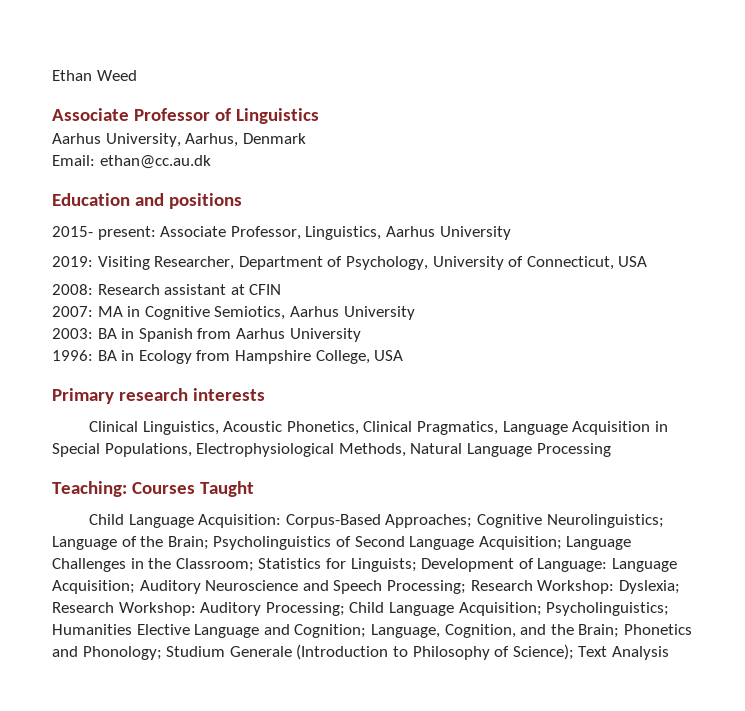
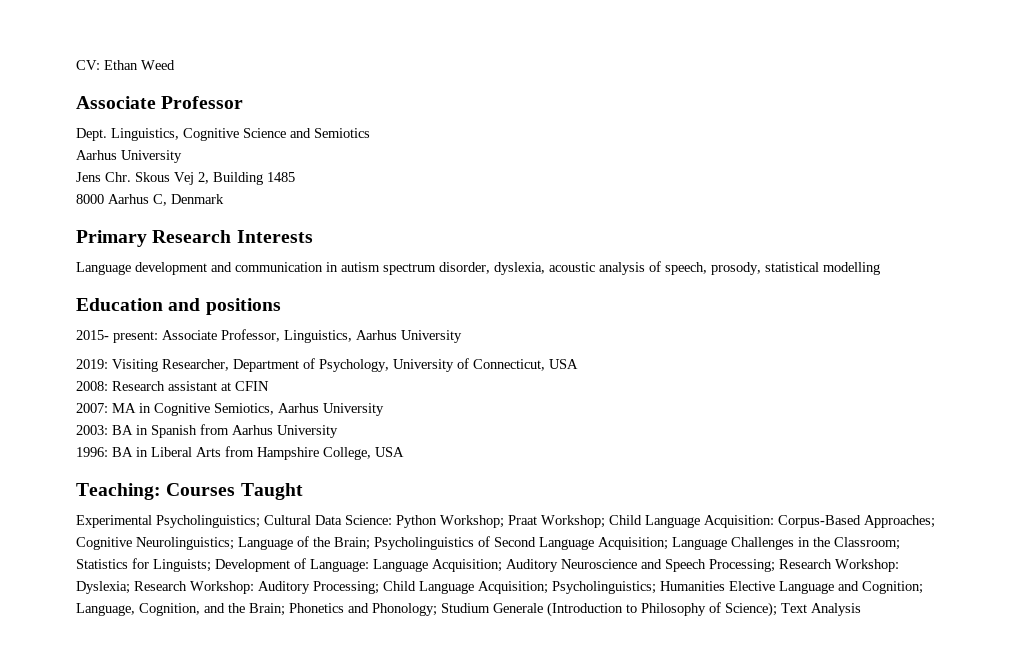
(52, 75) none -> [76,60,100,70] CV:
[214,108,319,124] [52,133,306,147] [52,155,211,169] of Linguistics // Aarhus University, Aarhus, Denmark // Email: ethan@cc.au.dk -> [76,128,370,141] [76,150,182,163] [76,172,295,185] [76,194,224,206] [76,230,313,247] [76,261,880,275] // Dept. Linguistics, Cognitive Science and Semiotics // Aarhus University // Jens Chr. Skous Vej 2, Building 1485 // 8000 Aarhus C, Denmark // Primary Research Interests // Language development and communication in autism spectrum disorder, dyslexia, acoustic analysis of speech, prosody, statistical modelling
[138,350,192,364] Ecology -> [151,447,221,457] Liberal Arts
[52,388,265,404] [89,421,668,435] [52,443,611,457] [52,481,254,497] Primary research interests // Clinical Linguistics, Acoustic Phonetics, Clinical Pragmatics, Language Acquisition in Special Populations, Electrophysiological Methods, Natural Language Processing // Teaching: Courses Taught // -> [76,483,303,500] [76,515,605,528] Teaching: Courses Taught // Experimental Psycholinguistics; Cultural Data Science: Python Workshop; Praat Workshop;

